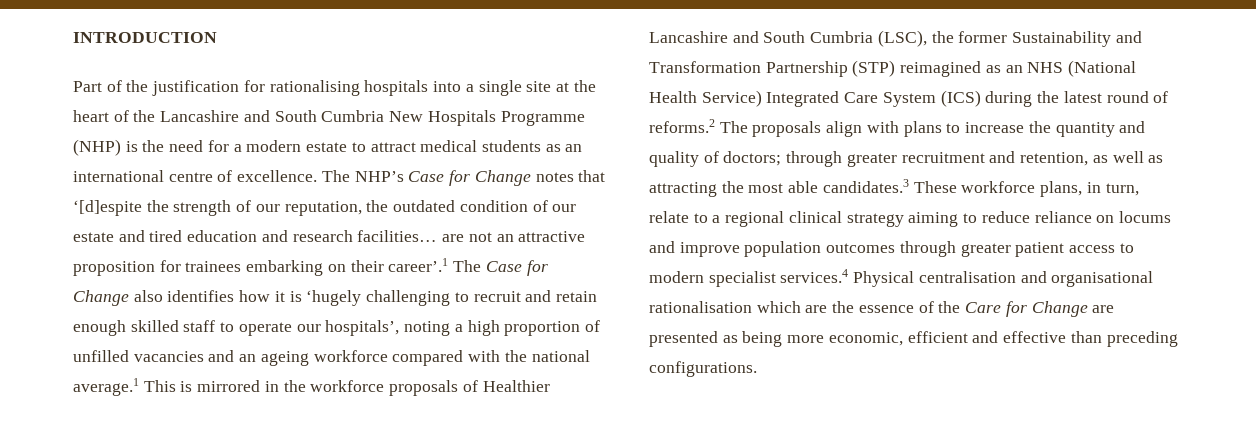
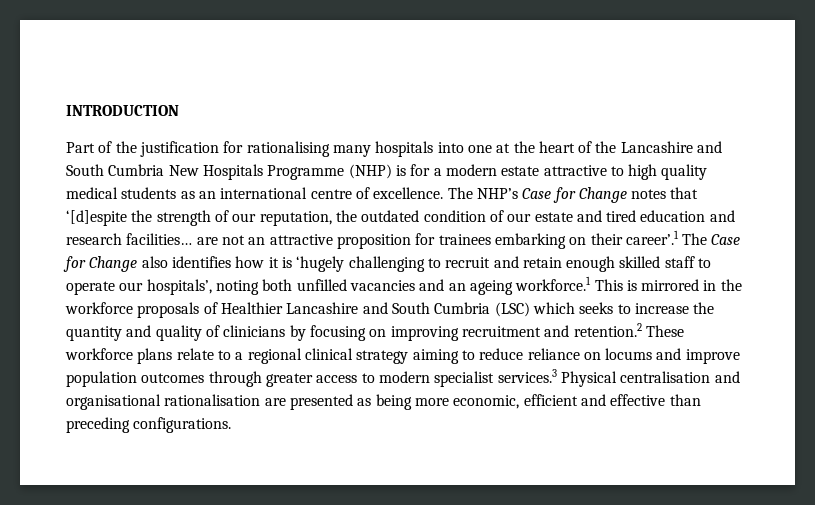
(360, 88) none -> [332,145,371,157] many
[465,80,552,96] a single site -> [467,145,492,153] one
[142,140,204,152] the need -> (406, 170) none
[351,142,416,152] to attract -> [543,164,708,180] attractive to high quality
[454,320,600,336] a high proportion of -> [262,279,293,291] both
[313,350,590,366] [73,378,139,396] workforce compared with the national average.1 -> [515,276,592,291] workforce.1
[877,30,1142,47] [649,60,1137,77] [649,90,1169,107] [649,119,942,137] (LSC), the former Sustainability and Transformation Partnership (STP) reimagined as an NHS (National Health Service) Integrated Care System (ICS) during the latest round of reforms.2 The proposals align with plans -> [494,302,614,317] (LSC) which seeks
[723,151,1164,167] [649,179,1139,197] doctors; through greater recruitment and retention, as well as attracting the most able candidates.3 These workforce plans, in turn, -> [223,323,684,341] [65,348,173,364] clinicians by focusing on improving recruitment and retention.2 These workforce plans
[1015,242,1065,257] patient -> (313, 380) none
[780,269,849,283] services.4 -> [497,369,557,383] services.3
[756,301,1088,317] which are the essence of the Care for Change -> (261, 400) none

